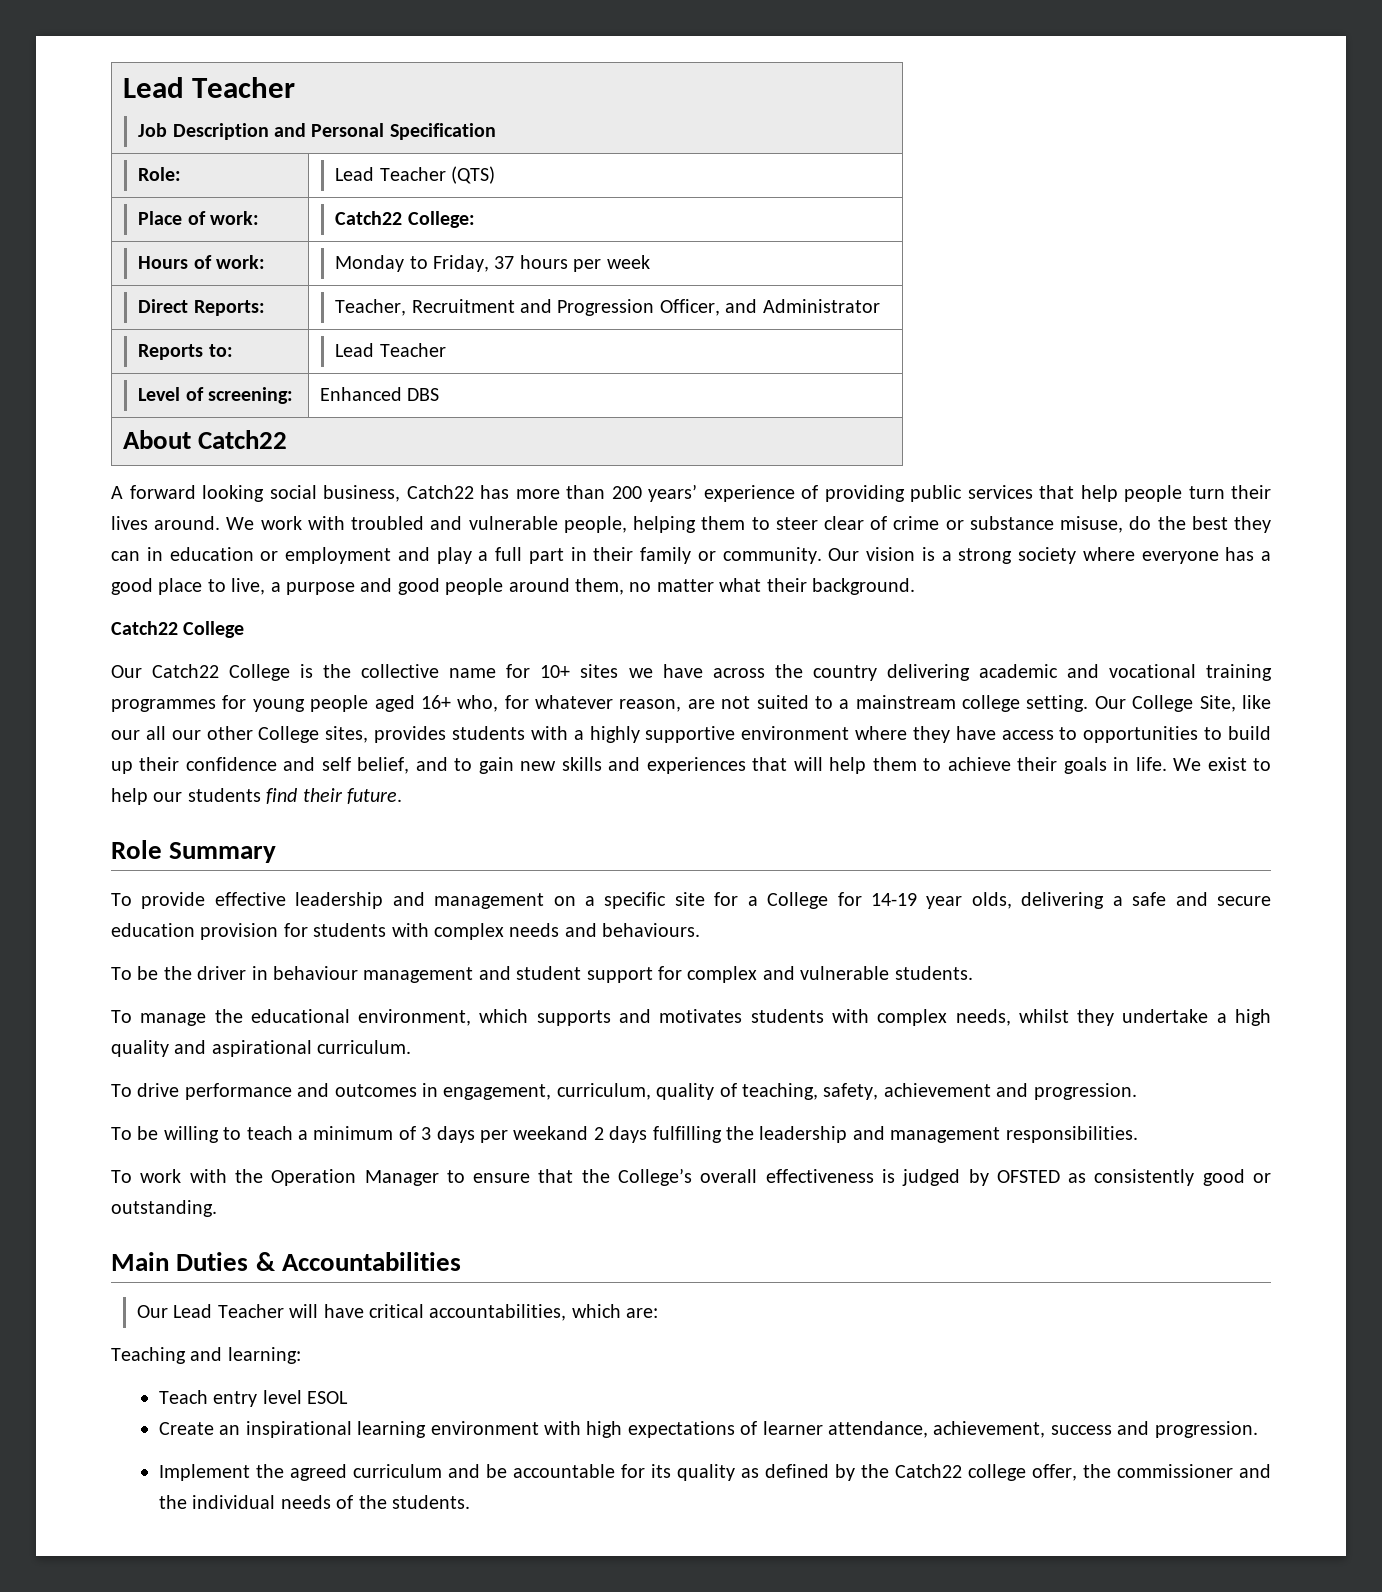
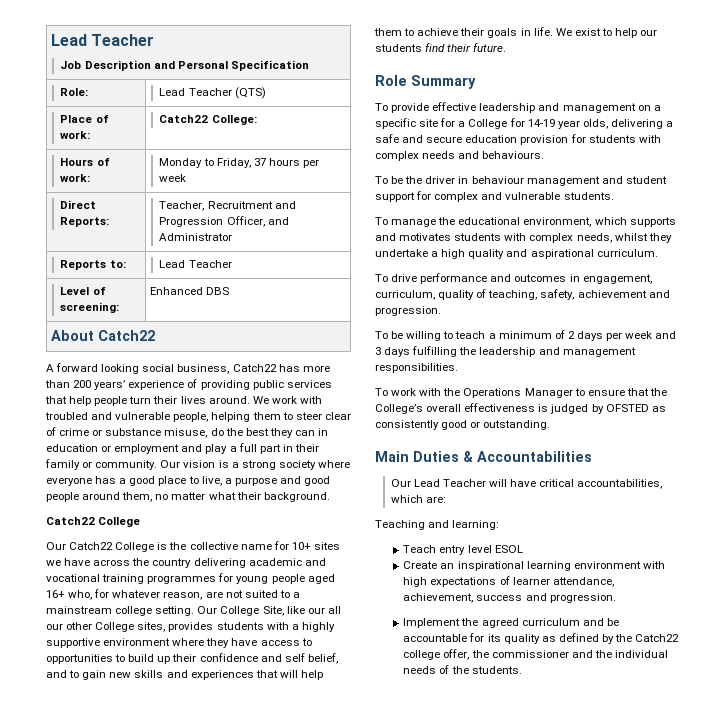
[421,1127,432,1140] 3 -> [567,331,575,339] 2
[513,1126,604,1140] weekand 2 -> [625,331,677,339] [375,347,381,355] week and 3
[271,1169,357,1186] Operation -> [463,388,522,398] Operations

